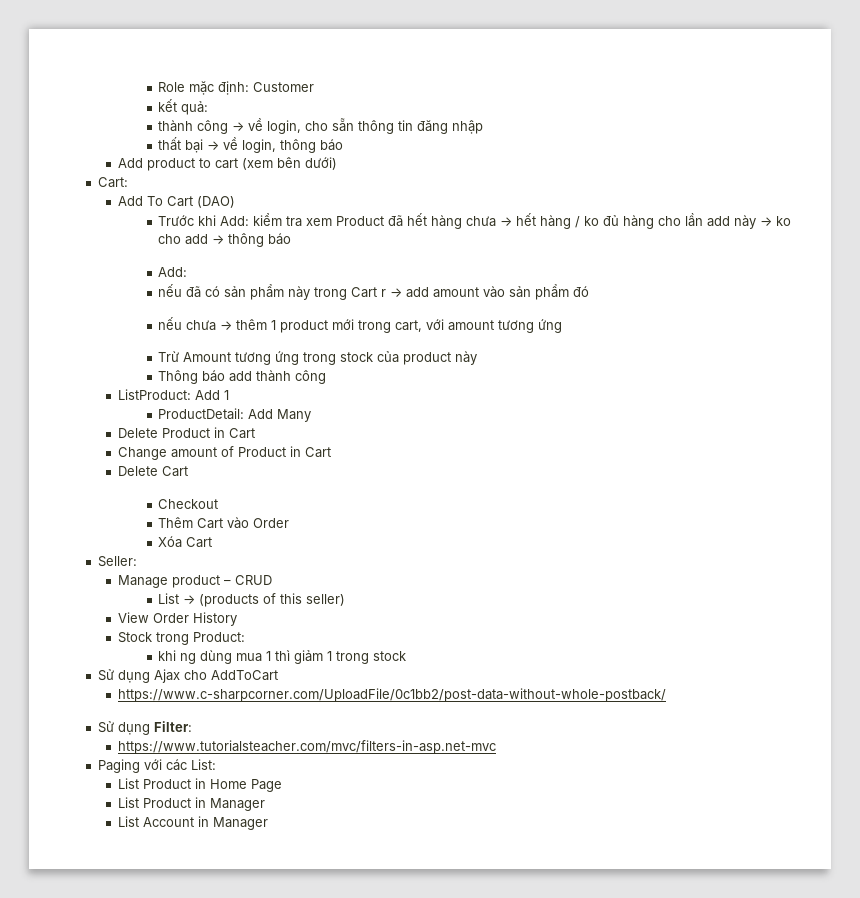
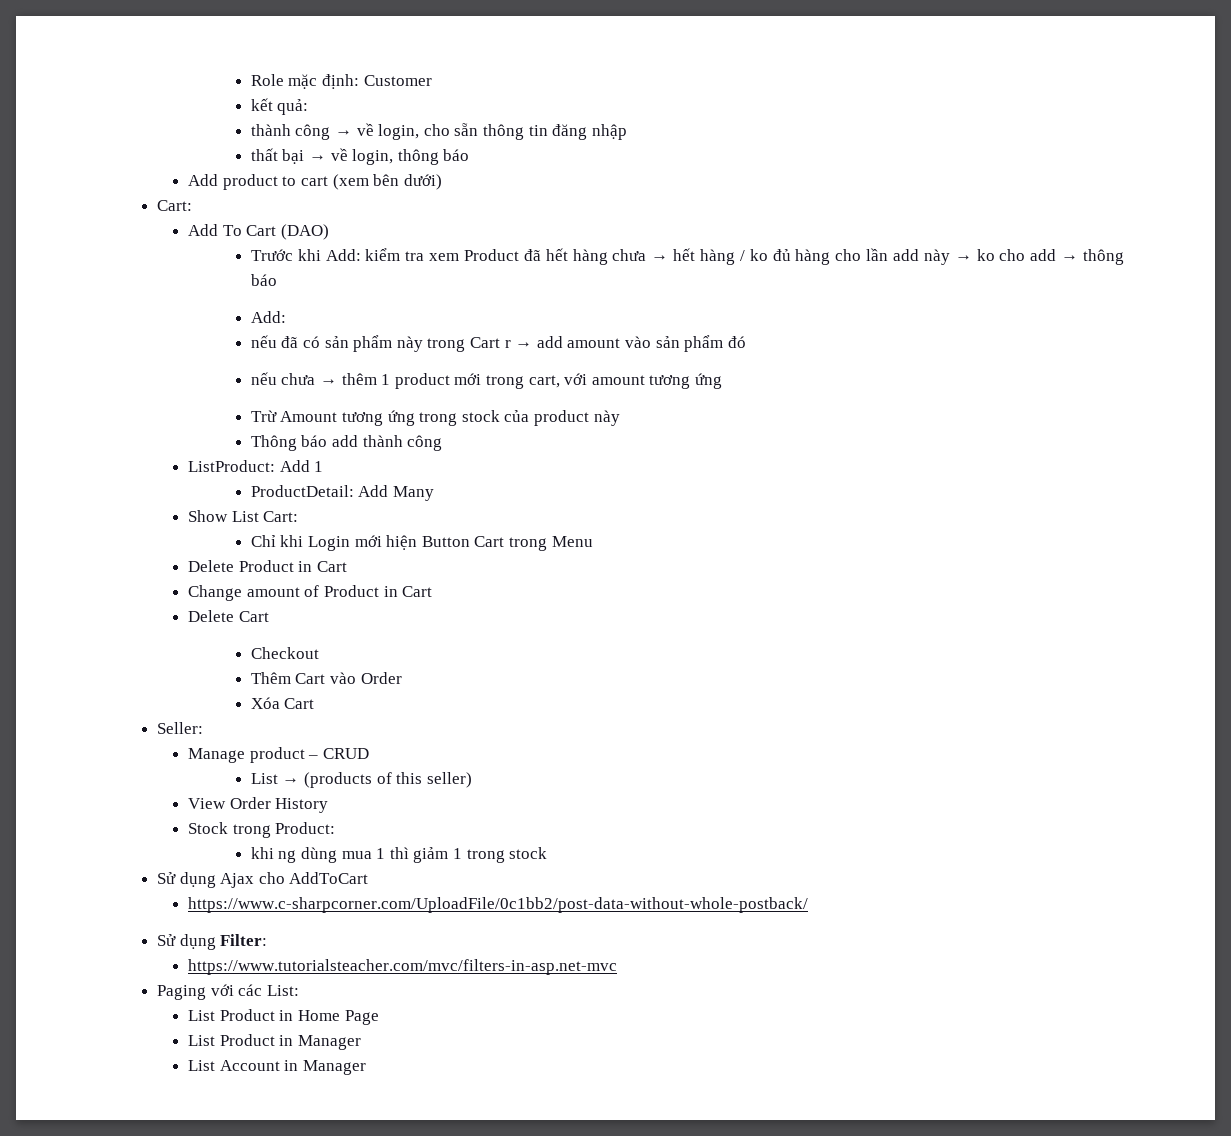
(312, 415) none -> [188,510,299,522] [250,535,593,551] // Show List Cart: // Chỉ khi Login mới hiện Button Cart trong Menu

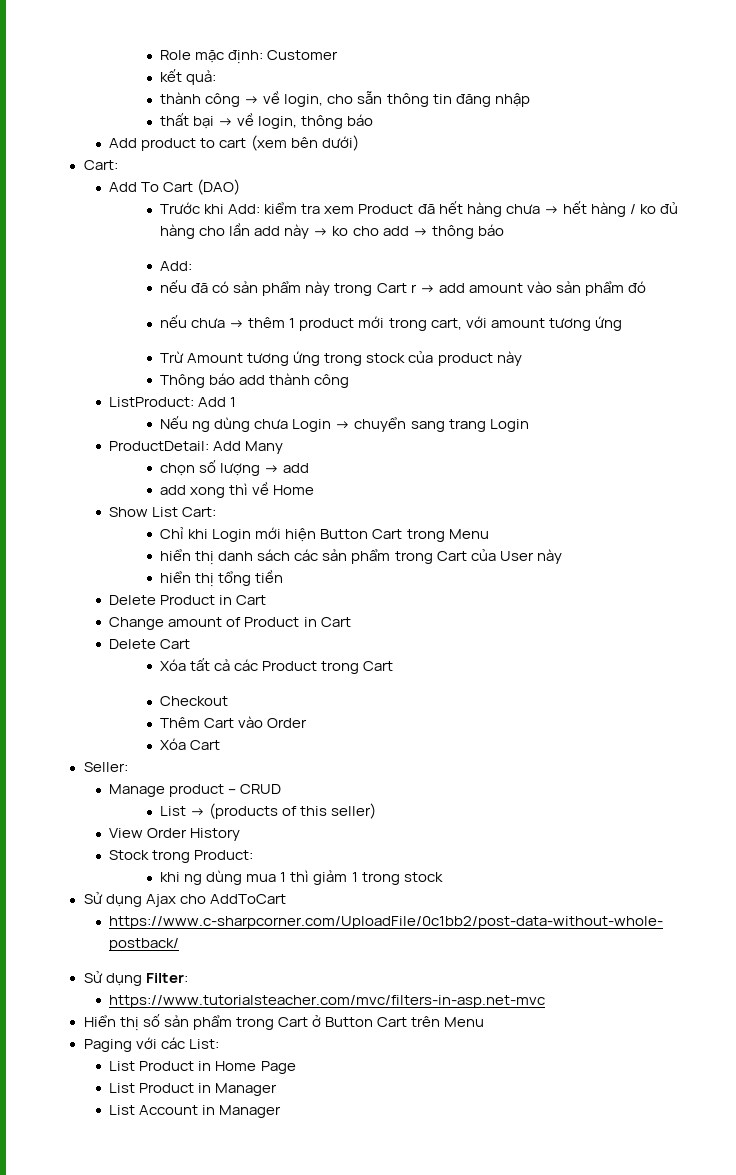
[250,485,435,501] ProductDetail: Add Many -> [160,416,529,432] [109,441,284,454] [160,460,310,476] [160,482,315,498] Nếu ng dùng chưa Login → chuyển sang trang Login // ProductDetail: Add Many // chọn số lượng → add // add xong thì về Home
(593, 541) none -> [160,549,562,565] [160,570,284,587] // hiển thị danh sách các sản phẩm trong Cart của User này // hiển thị tổng tiền
(269, 616) none -> [160,658,394,674] // Xóa tất cả các Product trong Cart
(618, 967) none -> [83,1014,485,1031] // Hiển thị số sản phẩm trong Cart ở Button Cart trên Menu

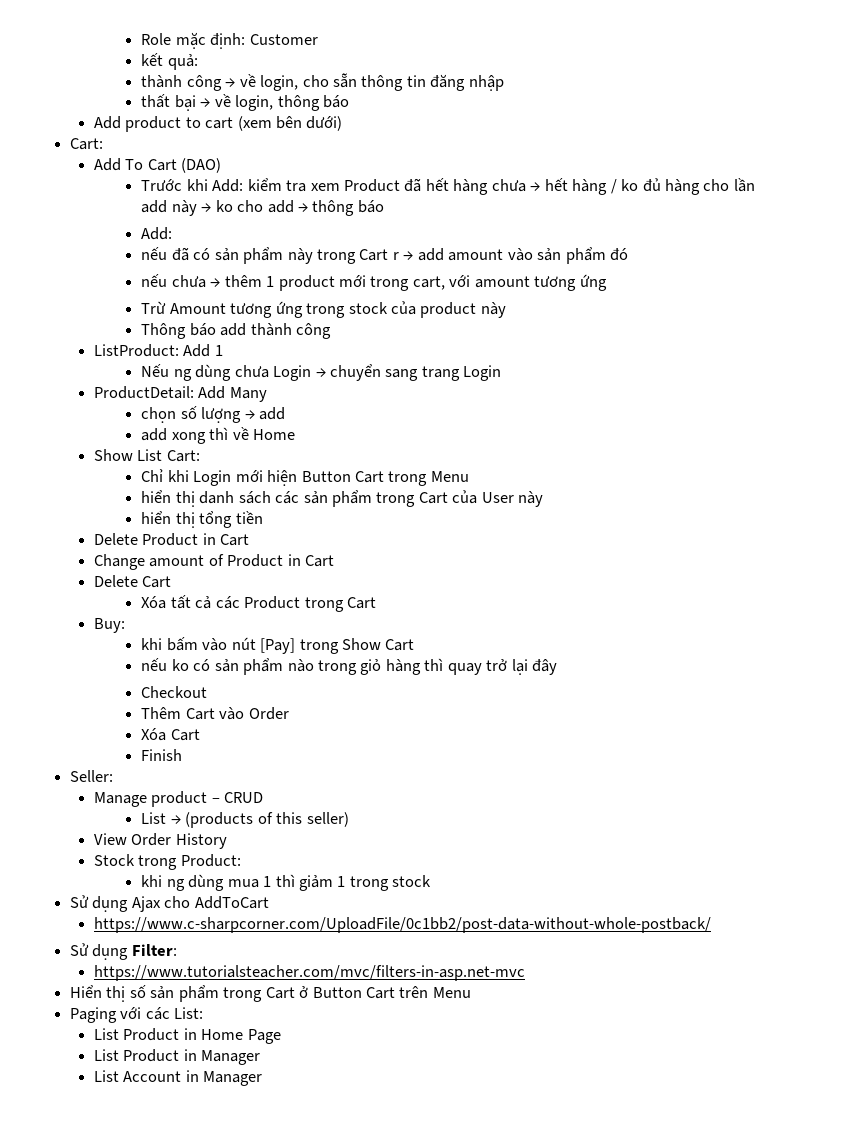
(394, 666) none -> [93,618,125,633] [141,637,415,654] [141,658,558,675] // Buy: // khi bấm vào nút [Pay] trong Show Cart // nếu ko có sản phẩm nào trong giỏ hàng thì quay trở lại đây
(221, 745) none -> [141,749,183,761] // Finish

